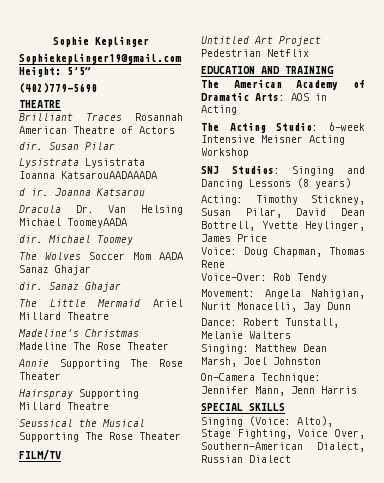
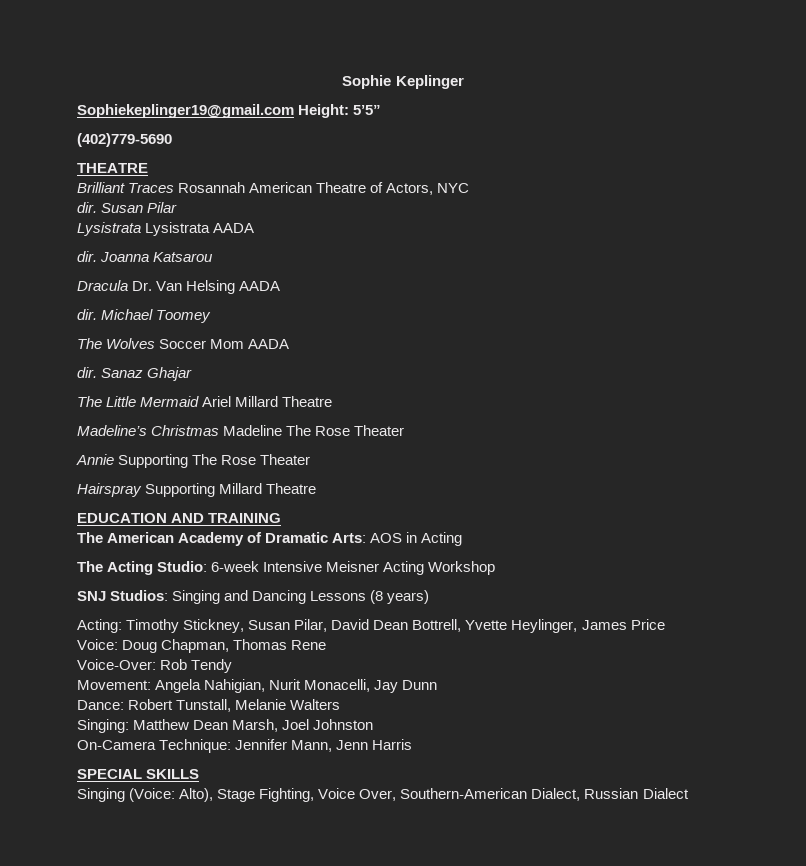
[139,126,175,134] Actors -> [386,183,470,195] Actors, NYC
[19,171,157,179] [19,188,49,196] Ioanna KatsarouAADAAADA // d ir. -> [213,223,255,233] [77,251,97,262] AADA // dir.
[19,218,127,228] Michael ToomeyAADA -> [239,281,281,291] AADA
[19,265,91,275] Sanaz Ghajar -> (290, 344) none
[19,419,145,427] [19,432,181,442] [19,449,61,461] [201,36,321,46] [201,49,309,57] // Seussical the Musical Supporting The Rose Theater // FILM/TV // Untitled Art Project Pedestrian Netflix -> (317, 488) none

